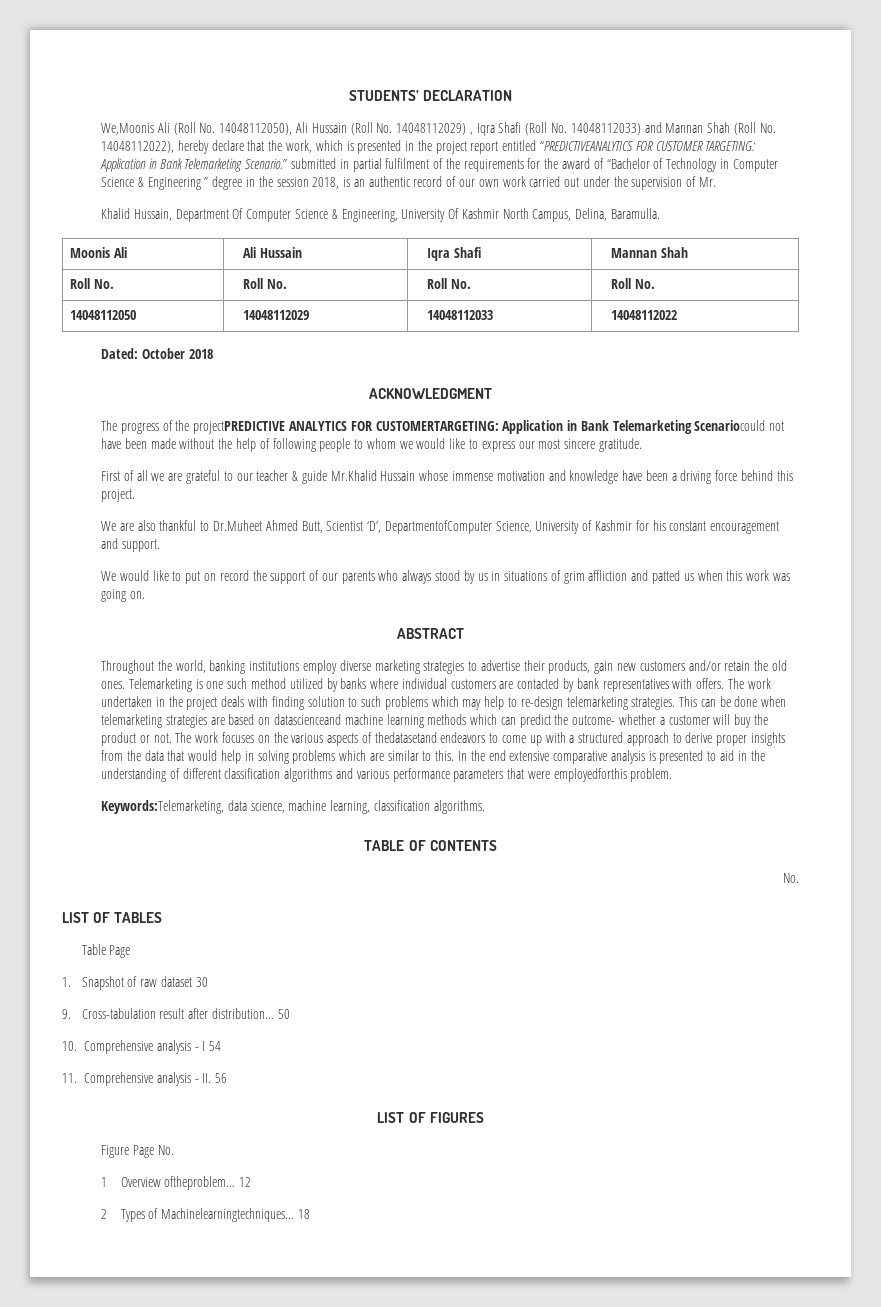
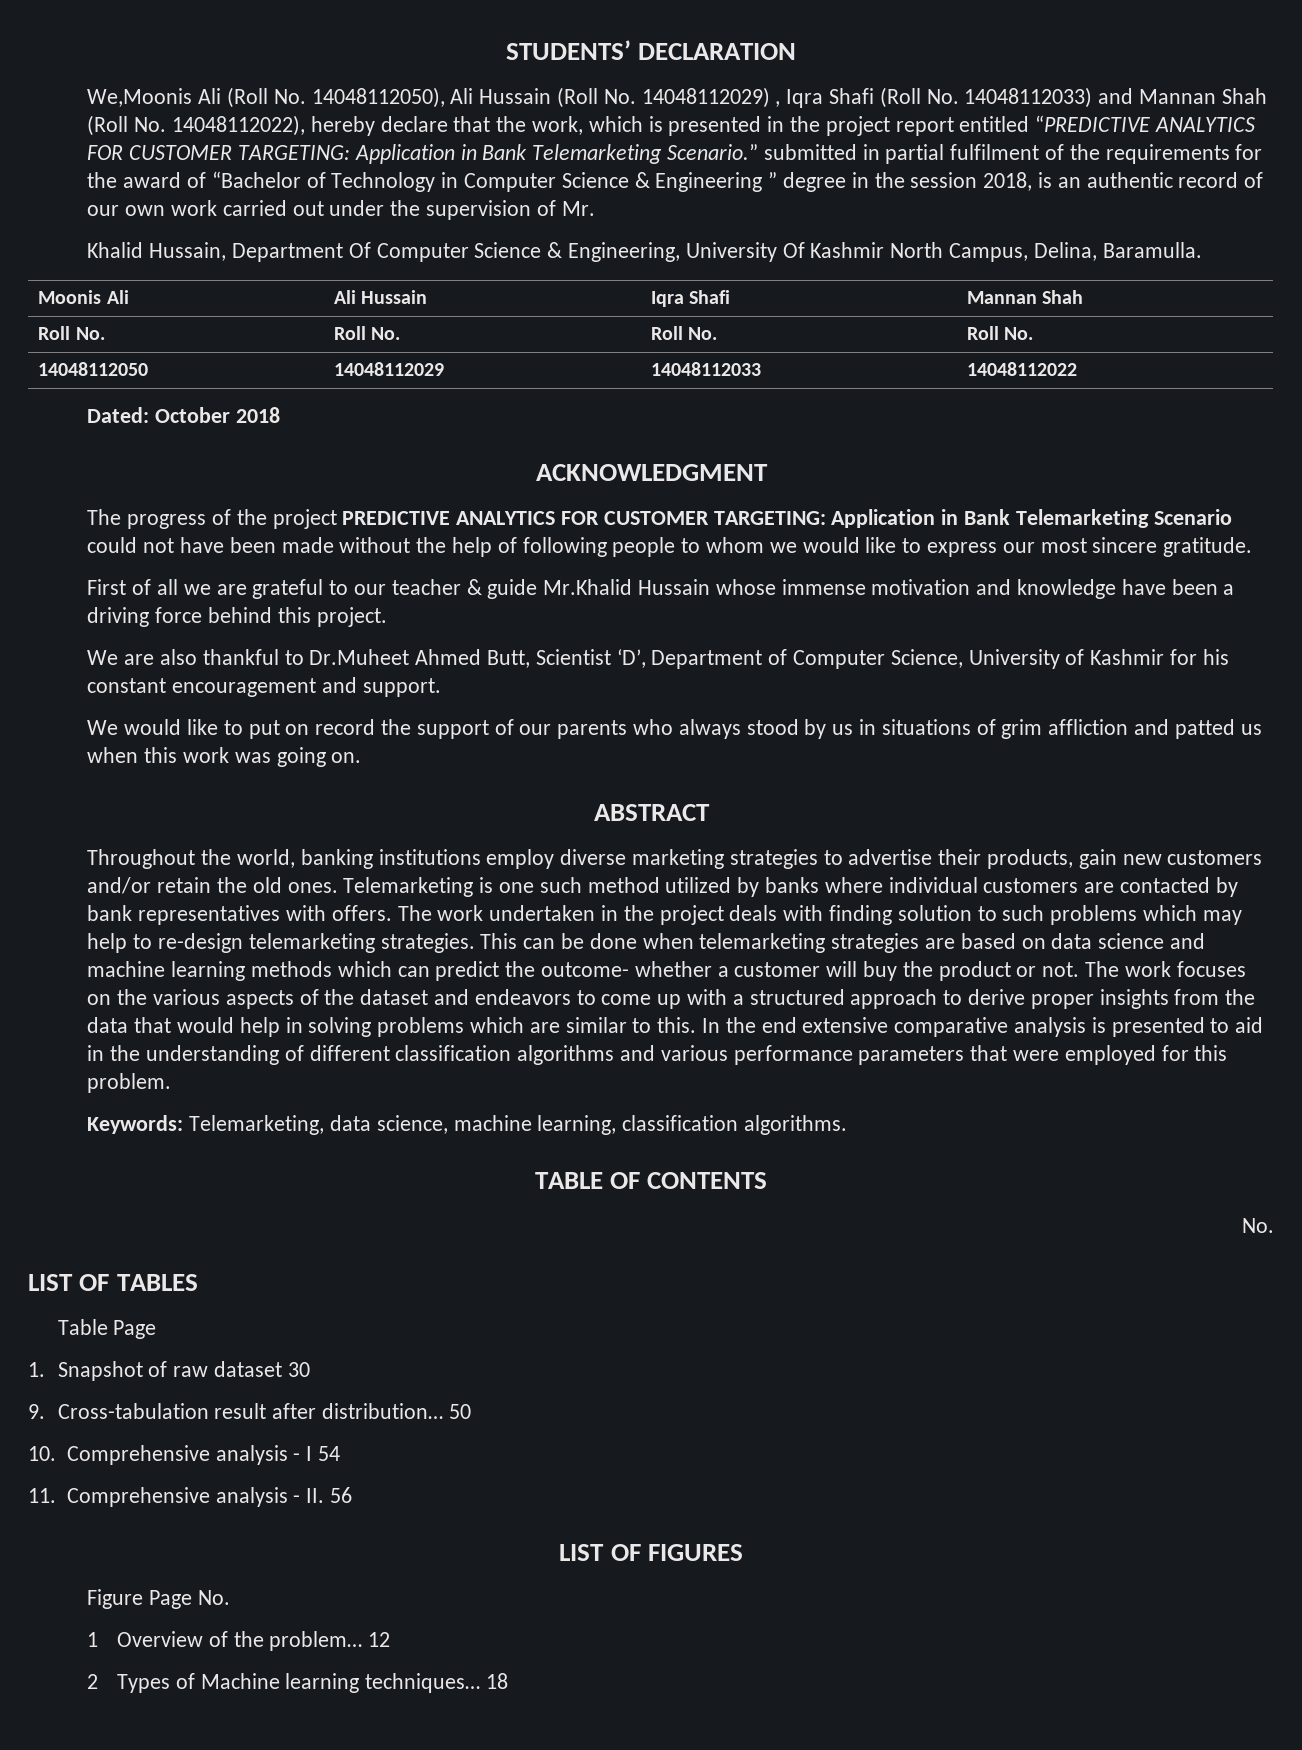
[539,141,633,151] “PREDICTIVEANALYTICS -> [1035,115,1256,132] “PREDICTIVE ANALYTICS
[193,420,766,434] projectPREDICTIVE ANALYTICS FOR CUSTOMERTARGETING: Application in Bank Telemarketing Scenariocould -> [272,509,1232,529] [87,537,138,553] project PREDICTIVE ANALYTICS FOR CUSTOMER TARGETING: Application in Bank Telemarketing Scenario could
[384,520,492,534] DepartmentofComputer -> [651,649,885,669] Department of Computer
[273,714,341,725] datascienceand -> [1051,933,1206,949] data science and
[374,732,437,743] thedatasetand -> [324,989,469,1005] the dataset and
[553,768,627,782] employedforthis -> [1064,1045,1228,1065] employed for this
[101,800,225,814] Keywords:Telemarketing, -> [87,1115,325,1135] Keywords: Telemarketing,
[164,1176,236,1190] oftheproblem… -> [208,1631,363,1651] of the problem…
[161,1208,295,1222] Machinelearningtechniques… -> [200,1673,481,1693] Machine learning techniques…

